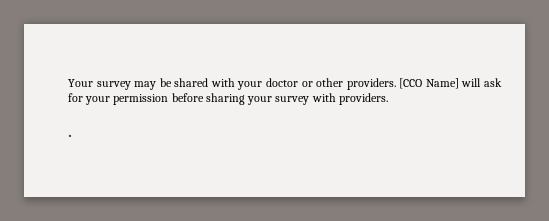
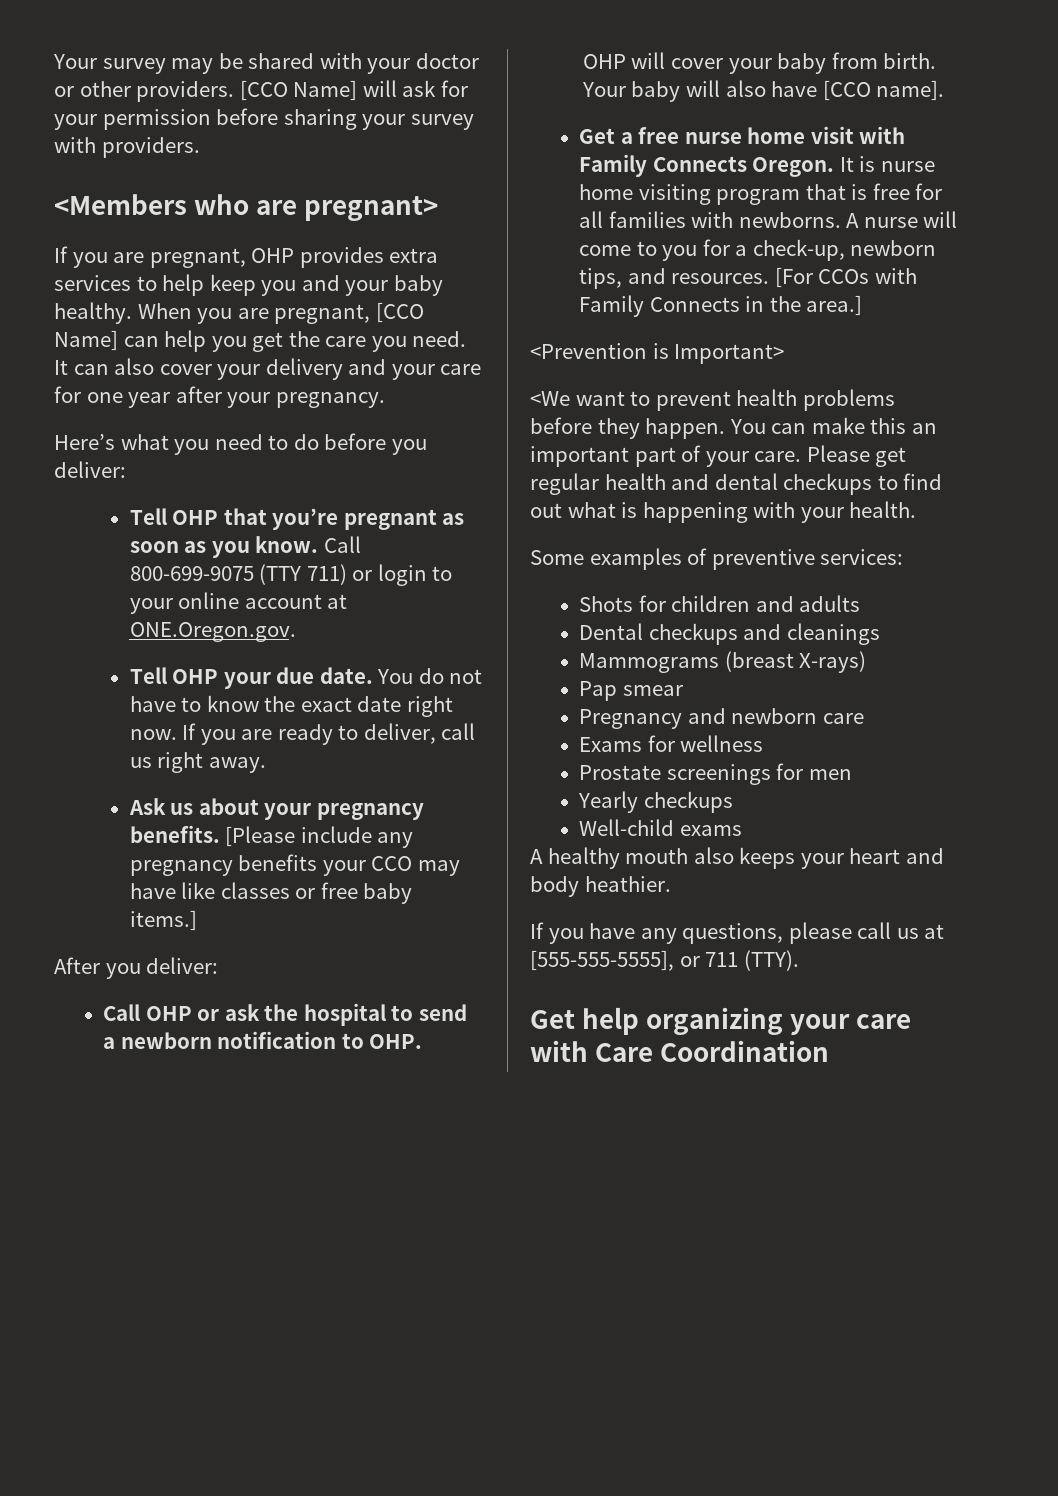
[68,134,72,137] . -> [54,194,439,221] [54,246,439,268] [54,274,443,296] [54,302,424,324] [54,330,467,352] [54,358,482,380] [54,386,385,408] [54,433,427,455] [54,461,126,478] [129,508,465,530] [129,536,361,558] [129,564,453,586] [129,592,348,614] [129,622,296,642] [129,667,483,689] [129,695,453,717] [129,723,476,745] [129,752,266,773] [128,798,424,820] [129,825,414,848] [129,854,460,876] [129,882,413,904] [129,910,197,931] [54,957,219,979] [103,1003,467,1026] [103,1031,423,1049] [582,52,937,74] [581,80,945,102] [579,126,906,144] [579,154,935,177] [579,183,943,205] [579,211,958,228] [579,239,937,261] [579,267,917,289] [579,295,863,317] [530,343,785,364] [530,389,895,411] [530,417,937,439] [530,445,907,467] [530,473,943,495] [530,501,917,523] [530,548,904,570] [579,595,861,612] [579,623,880,645] [579,651,867,673] [579,681,683,701] [579,708,864,729] [579,735,764,752] [579,763,852,785] [578,791,733,813] [579,819,742,836] [530,847,944,869] [530,876,671,897] [530,922,945,944] [530,950,799,971] [530,1007,912,1035] [530,1040,830,1062] <Members who are pregnant> // If you are pregnant, OHP provides extra services to help keep you and your baby healthy. When you are pregnant, [CCO Name] can help you get the care you need. It can also cover your delivery and your care for one year after your pregnancy. // Here’s what you need to do before you deliver: // Tell OHP that you’re pregnant as soon as you know. Call 800-699-9075 (TTY 711) or login to your online account at ONE.Oregon.gov. // Tell OHP your due date. You do not have to know the exact date right now. If you are ready to deliver, call us right away. // Ask us about your pregnancy benefits. [Please include any pregnancy benefits your CCO may have like classes or free baby items.] // After you deliver: // Call OHP or ask the hospital to send a newborn notification to OHP. // OHP will cover your baby from birth. Your baby will also have [CCO name]. // Get a free nurse home visit with Family Connects Oregon. It is nurse home visiting program that is free for all families with newborns. A nurse will come to you for a check-up, newborn tips, and resources. [For CCOs with Family Connects in the area.] // <Prevention is Important> // <We want to prevent health problems before they happen. You can make this an important part of your care. Please get regular health and dental checkups to find out what is happening with your health. // Some examples of preventive services: // Shots for children and adults // Dental checkups and cleanings // Mammograms (breast X-rays) // Pap smear // Pregnancy and newborn care // Exams for wellness // Prostate screenings for men // Yearly checkups // Well-child exams // A healthy mouth also keeps your heart and body heathier. // If you have any questions, please call us at [555-555-5555], or 711 (TTY). // Get help organizing your care with Care Coordination

